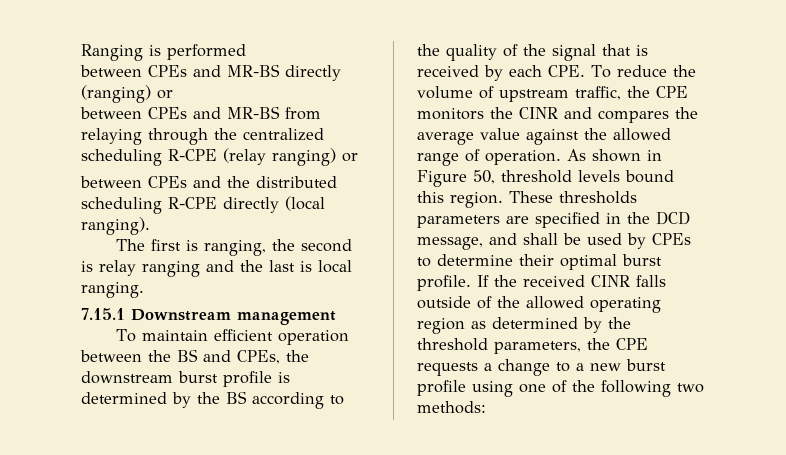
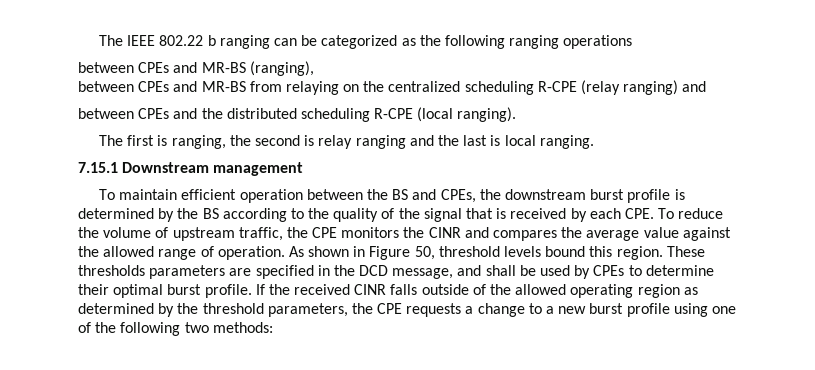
[81,44,246,61] [80,64,341,81] [81,85,173,103] Ranging is performed // between CPEs and MR-BS directly (ranging) or -> [99,35,633,49] [78,61,314,76] The IEEE 802.22 b ranging can be categorized as the following ranging operations // between CPEs and MR-BS (ranging),
[148,128,208,145] through -> [343,84,360,92] on
[342,153,358,162] or -> [682,81,707,92] and
[223,197,279,213] directly -> (414, 113) none

